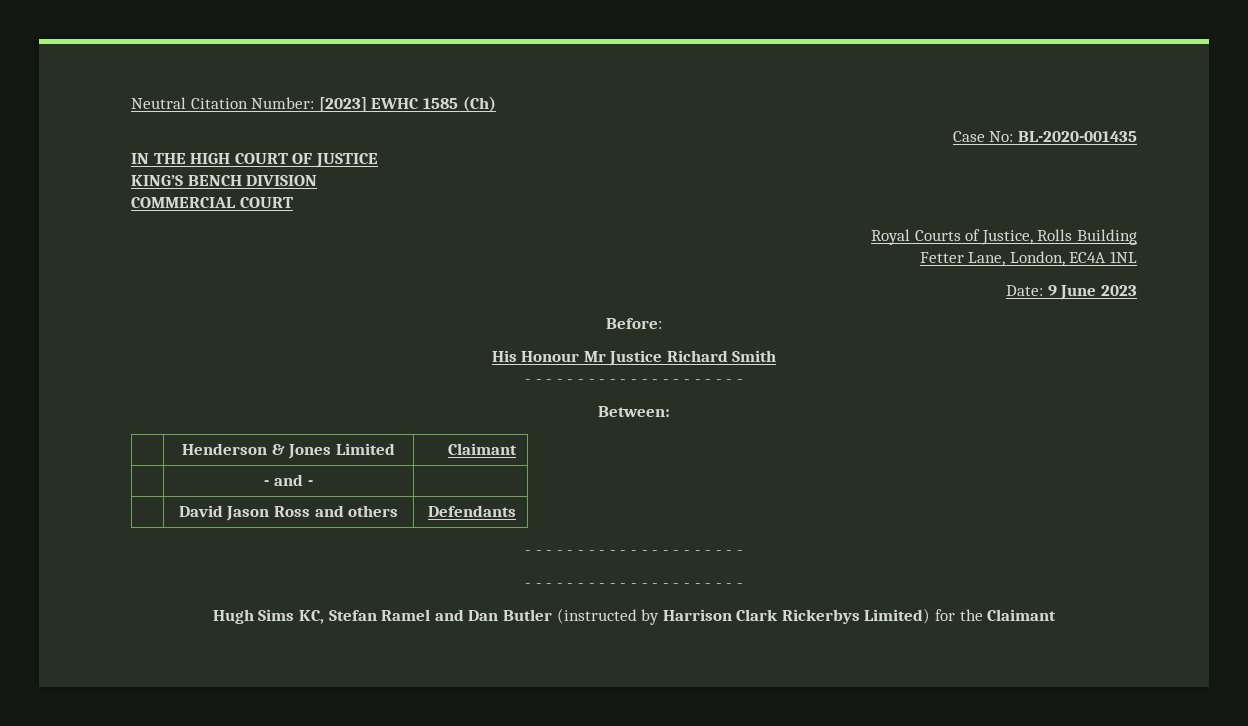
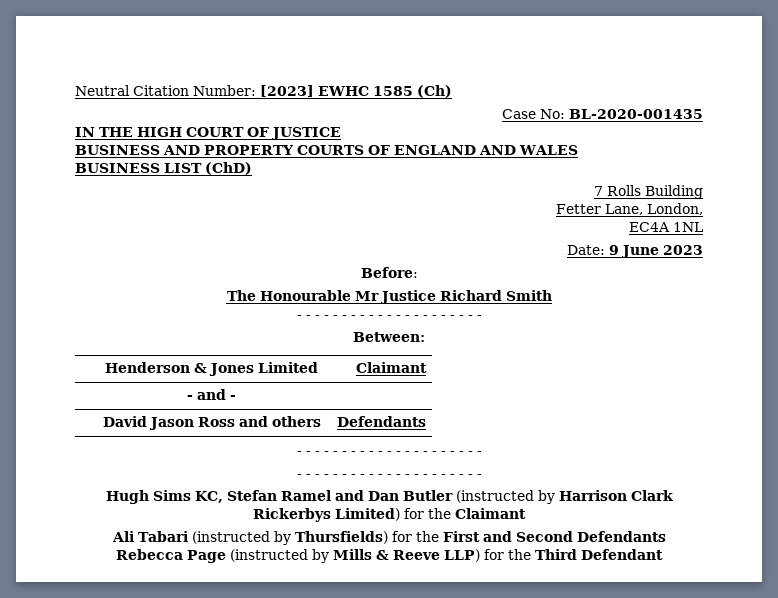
[131,175,318,186] [131,197,293,208] [871,229,1033,245] KING’S BENCH DIVISION // COMMERCIAL COURT // Royal Courts of Justice, -> [75,145,578,155] [75,162,252,175] [594,186,603,196] BUSINESS AND PROPERTY COURTS OF ENGLAND AND WALES // BUSINESS LIST (ChD) // 7
(1065, 258) none -> (703, 209) //
[491,350,580,362] His Honour -> [226,290,351,301] The Honourable
(1057, 615) none -> [111,531,666,545] [116,549,663,563] // Ali Tabari (instructed by Thursfields) for the First and Second Defendants // Rebecca Page (instructed by Mills & Reeve LLP) for the Third Defendant

